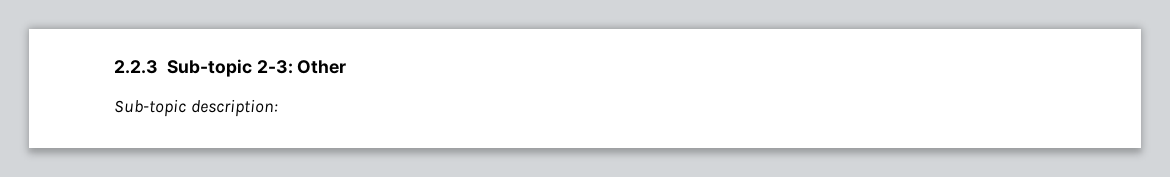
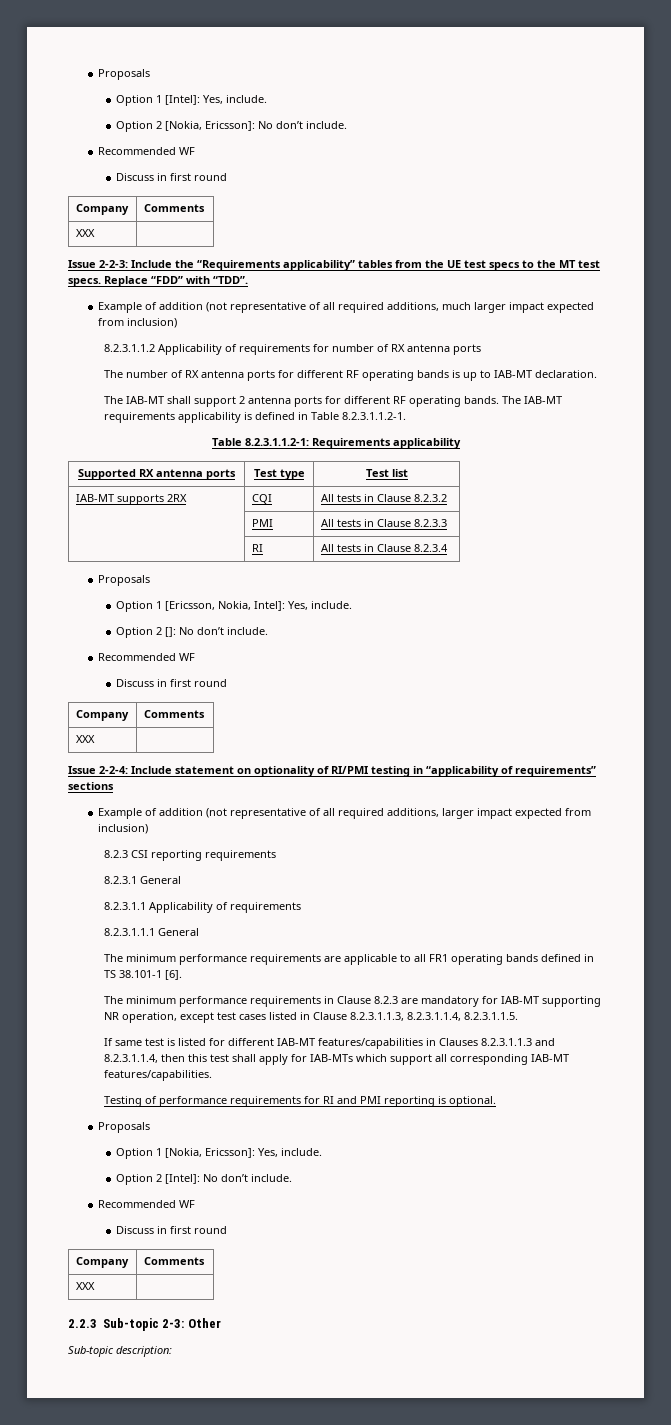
(114, 67) none -> [98,69,151,80] [116,95,268,106] [116,121,348,132] [98,147,196,155] [116,173,228,181] [75,204,129,215] [143,204,205,212] [75,229,95,237] [68,260,600,271] [68,276,248,287] [98,302,595,313] [98,318,178,328] [103,344,481,355] [103,370,597,381] [103,396,562,407] [103,412,406,423] [211,438,461,449] [78,469,236,480] [253,469,305,480] [365,469,408,477] [75,494,187,505] [251,494,272,504] [320,494,447,502] [251,519,273,527] [320,519,447,527] [251,544,263,552] [320,544,448,552] [98,575,151,586] [116,601,353,612] [116,627,269,638] [98,653,196,661] [116,679,228,687] [75,710,129,721] [143,710,205,718] [75,735,95,743] [68,766,596,777] [68,782,114,790] [98,808,592,819] [98,824,149,834] [103,850,276,861] [103,876,181,884] [103,902,301,913] [103,928,199,936] [103,954,594,965] [103,970,182,980] [103,996,601,1007] [103,1012,518,1023] [103,1038,555,1049] [103,1054,569,1065] [103,1070,212,1081] [103,1096,496,1107] [98,1122,151,1133] [116,1148,323,1159] [116,1174,293,1185] [98,1200,196,1208] [116,1226,228,1234] [75,1257,129,1268] [143,1257,205,1265] [75,1282,95,1290] Proposals // Option 1 [Intel]: Yes, include. // Option 2 [Nokia, Ericsson]: No don’t include. // Recommended WF // Discuss in first round // Company | Comments // XXX | // Issue 2-2-3: Include the “Requirements applicability” tables from the UE test specs to the MT test specs. Replace “FDD” with “TDD”. // Example of addition (not representative of all required additions, much larger impact expected from inclusion) // 8.2.3.1.1.2 Applicability of requirements for number of RX antenna ports // The number of RX antenna ports for different RF operating bands is up to IAB-MT declaration. // The IAB-MT shall support 2 antenna ports for different RF operating bands. The IAB-MT requirements applicability is defined in Table 8.2.3.1.1.2-1. // Table 8.2.3.1.1.2-1: Requirements applicability // Supported RX antenna ports | Test type | Test list // IAB-MT supports 2RX | CQI | All tests in Clause 8.2.3.2 // | PMI | All tests in Clause 8.2.3.3 // | RI | All tests in Clause 8.2.3.4 // Proposals // Option 1 [Ericsson, Nokia, Intel]: Yes, include. // Option 2 []: No don’t include. // Recommended WF // Discuss in first round // Company | Comments // XXX | // Issue 2-2-4: Include statement on optionality of RI/PMI testing in “applicability of requirements” sections // Example of addition (not representative of all required additions, larger impact expected from inclusion) // 8.2.3 CSI reporting requirements // 8.2.3.1 General // 8.2.3.1.1 Applicability of requirements // 8.2.3.1.1.1 General // The minimum performance requirements are applicable to all FR1 operating bands defined in TS 38.101-1 [6]. // The minimum performance requirements in Clause 8.2.3 are mandatory for IAB-MT supporting NR operation, except test cases listed in Clause 8.2.3.1.1.3, 8.2.3.1.1.4, 8.2.3.1.1.5. // If same test is listed for different IAB-MT features/capabilities in Clauses 8.2.3.1.1.3 and 8.2.3.1.1.4, then this test shall apply for IAB-MTs which support all corresponding IAB-MT features/capabilities. // Testing of performance requirements for RI and PMI reporting is optional. // Proposals // Option 1 [Nokia, Ericsson]: Yes, include. // Option 2 [Intel]: No don’t include. // Recommended WF // Discuss in first round // Company | Comments // XXX | //

